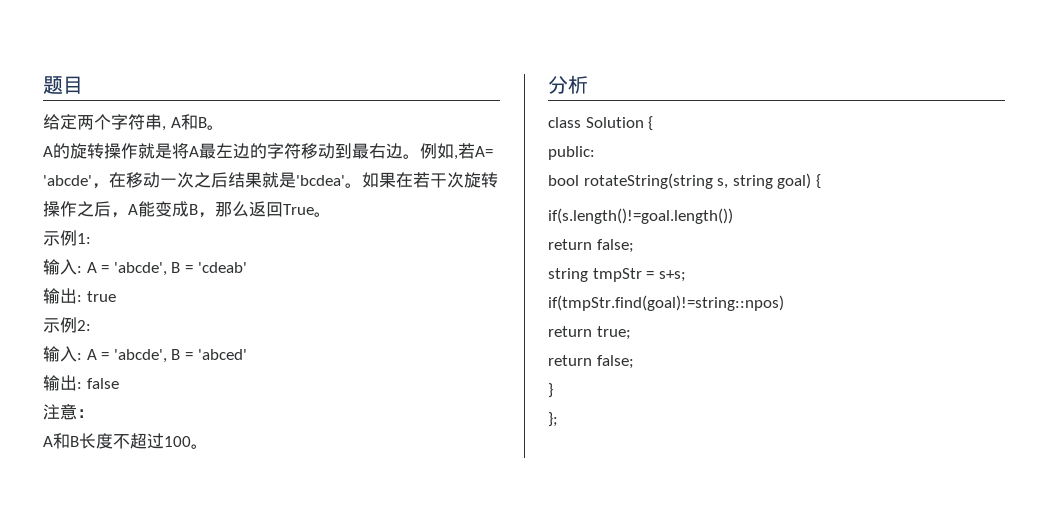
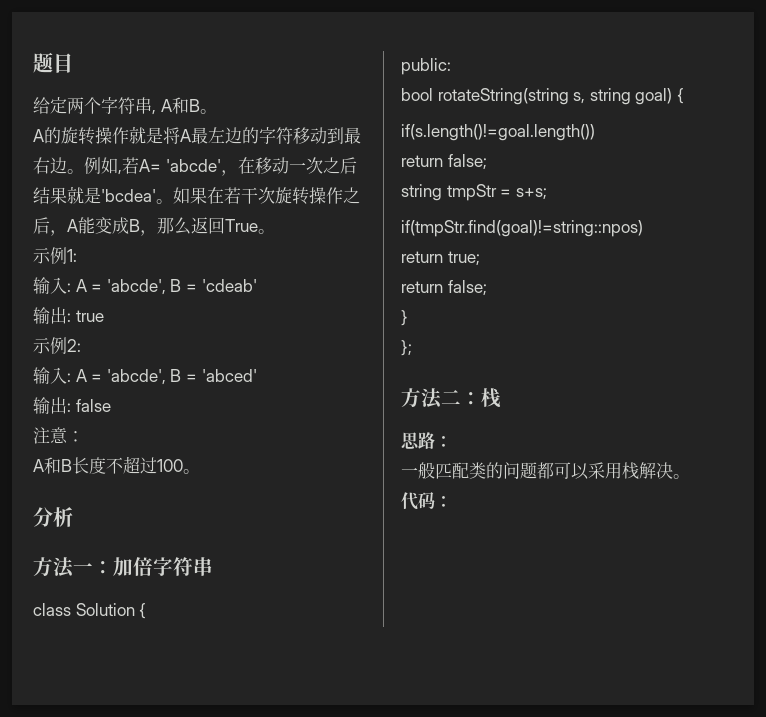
(588, 84) none -> [33,557,213,578] // 方法一：加倍字符串
(558, 419) none -> [401,388,501,409] [401,432,452,449] [401,462,690,480] [401,492,452,510] // 方法二：栈 // 思路： // 一般匹配类的问题都可以采用栈解决。 // 代码：

